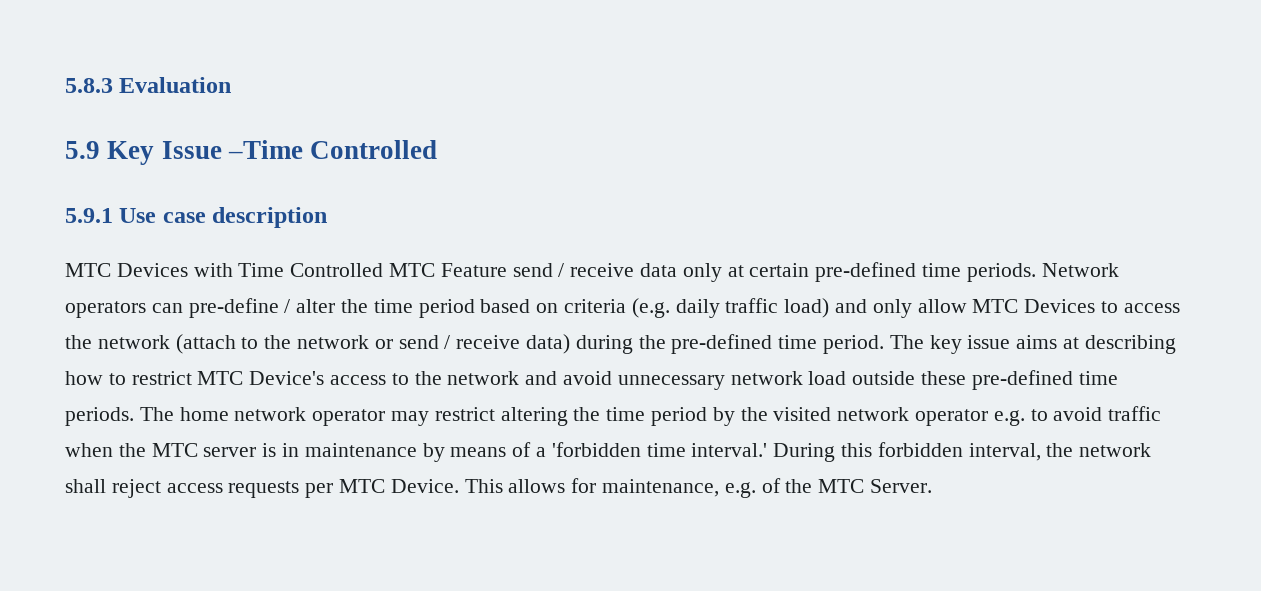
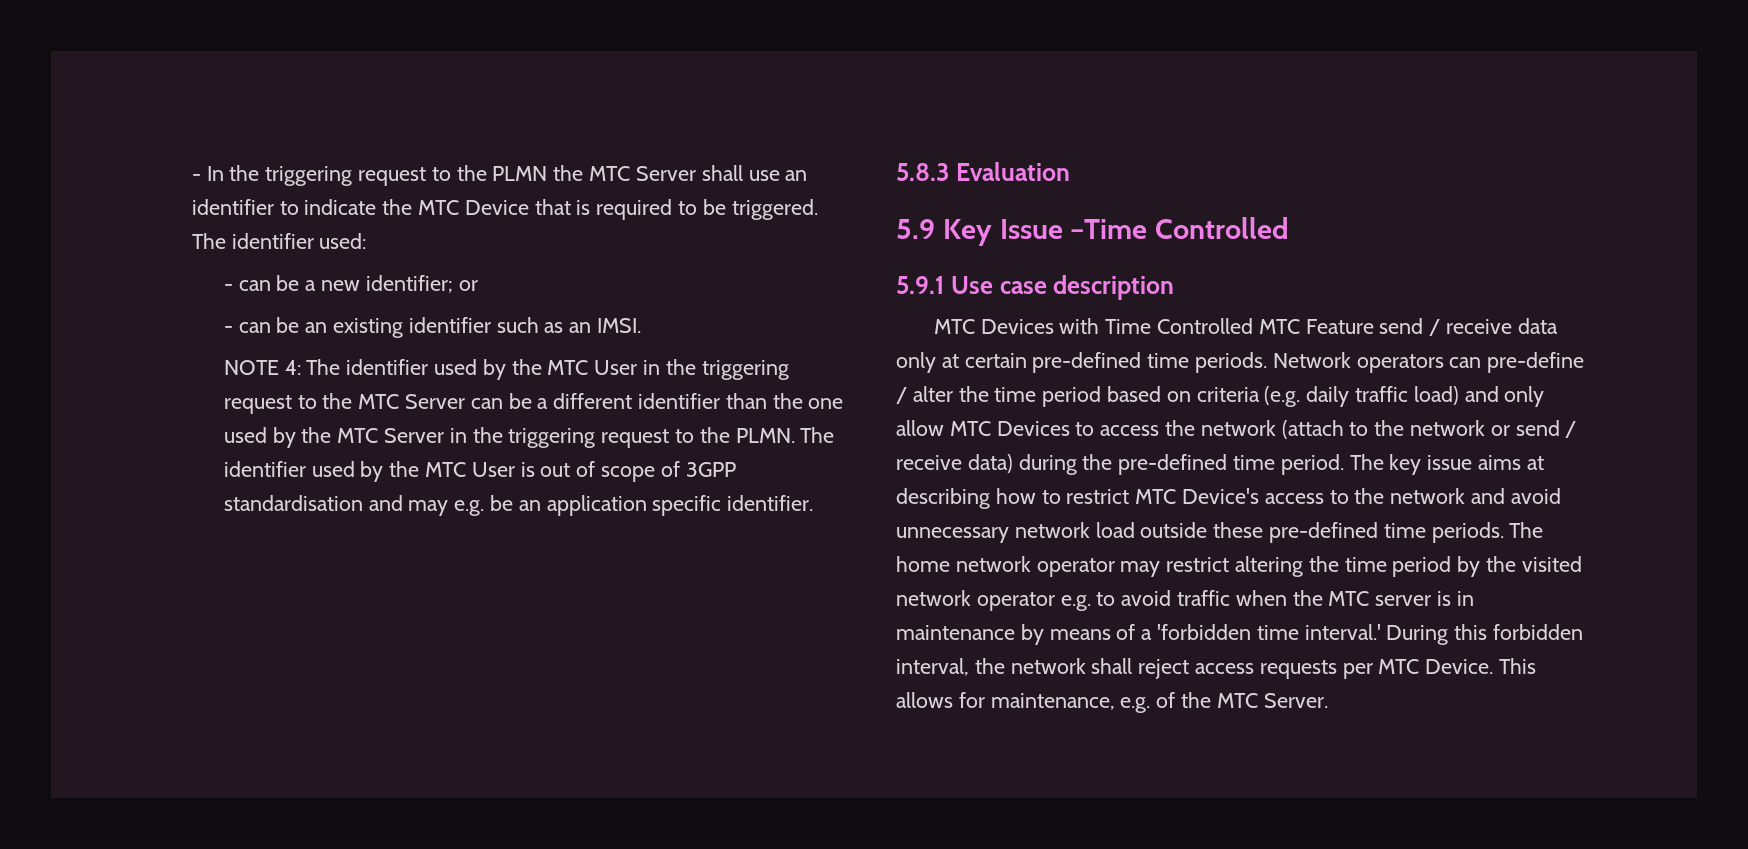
(65, 85) none -> [191,165,808,186] [191,199,818,220] [191,233,367,249] [223,275,478,293] [223,317,641,338] [223,359,789,380] [223,393,844,414] [223,427,835,448] [223,461,736,482] [223,495,814,516] - In the triggering request to the PLMN the MTC Server shall use an identifier to indicate the MTC Device that is required to be triggered. The identifier used: // - can be a new identifier; or // - can be an existing identifier such as an IMSI. // NOTE 4: The identifier used by the MTC User in the triggering request to the MTC Server can be a different identifier than the one used by the MTC Server in the triggering request to the PLMN. The identifier used by the MTC User is out of scope of 3GPP standardisation and may e.g. be an application specific identifier. //

